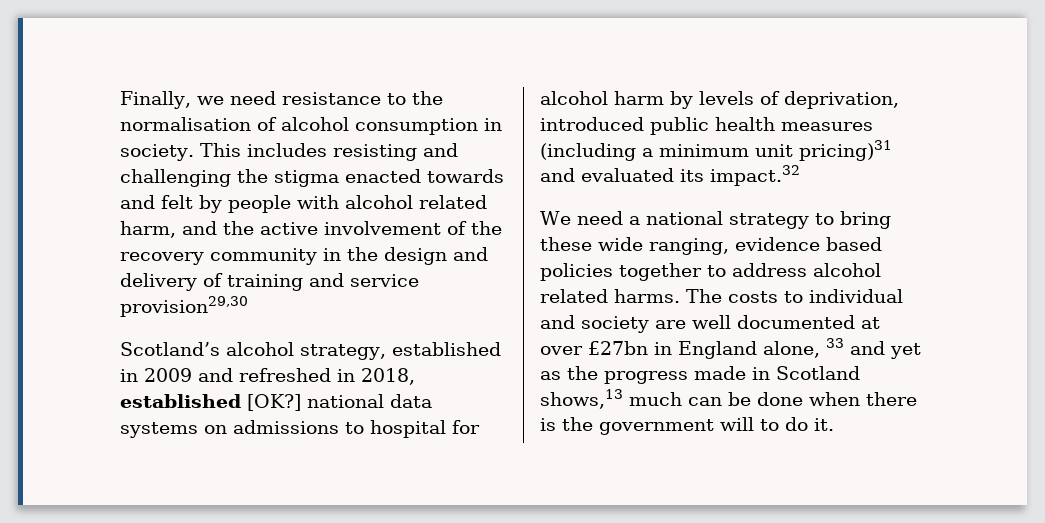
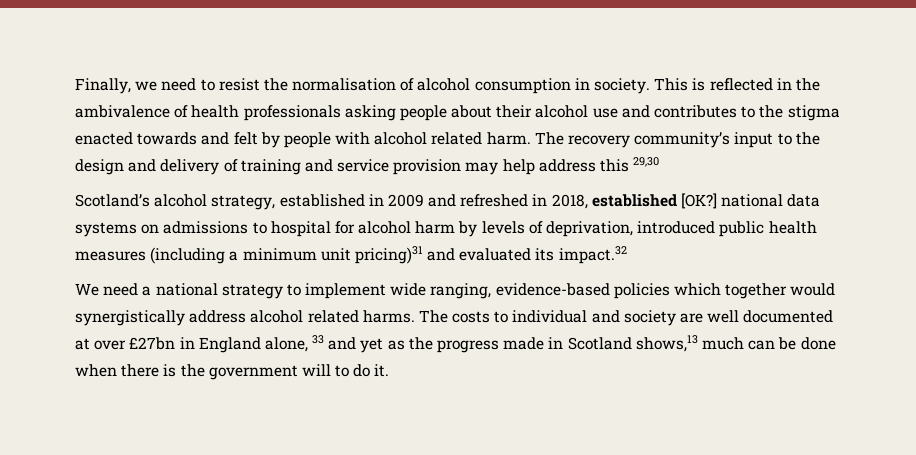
[281,92,406,105] resistance to -> [200,78,260,91] to resist
[246,143,458,161] [120,169,231,187] includes resisting and challenging -> [692,78,820,91] [75,105,756,121] is reflected in the ambivalence of health professionals asking people about their alcohol use and contributes to
[120,221,502,238] [120,248,341,265] harm, and the active involvement of the recovery community in -> [486,132,792,148] harm. The recovery community’s input to
[120,296,248,317] provision29,30 -> [393,157,660,175] provision may help address this 29,30
[839,211,891,229] [540,237,882,255] [540,263,726,281] bring these wide ranging, evidence based policies together to -> [305,283,836,299] [75,310,185,326] implement wide ranging, evidence-based policies which together would synergistically

